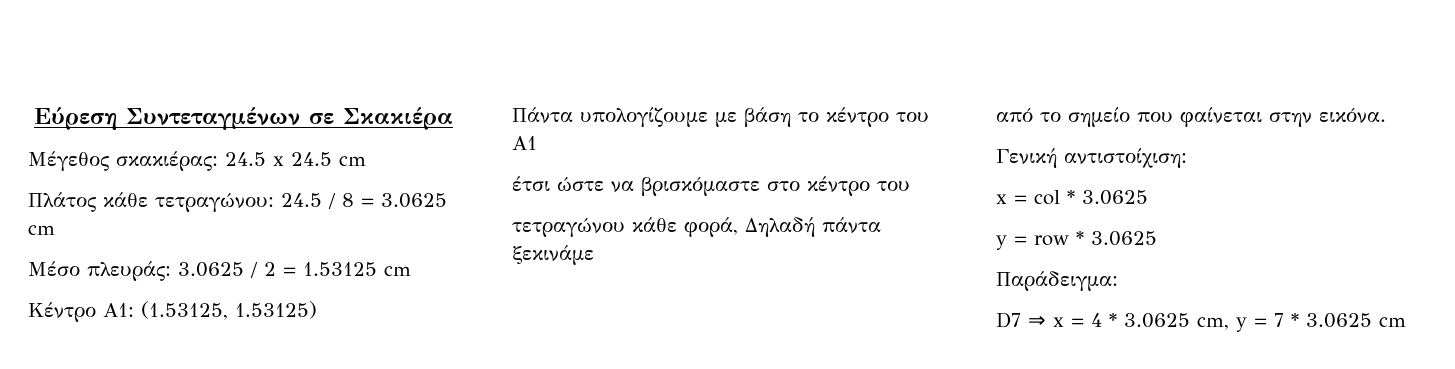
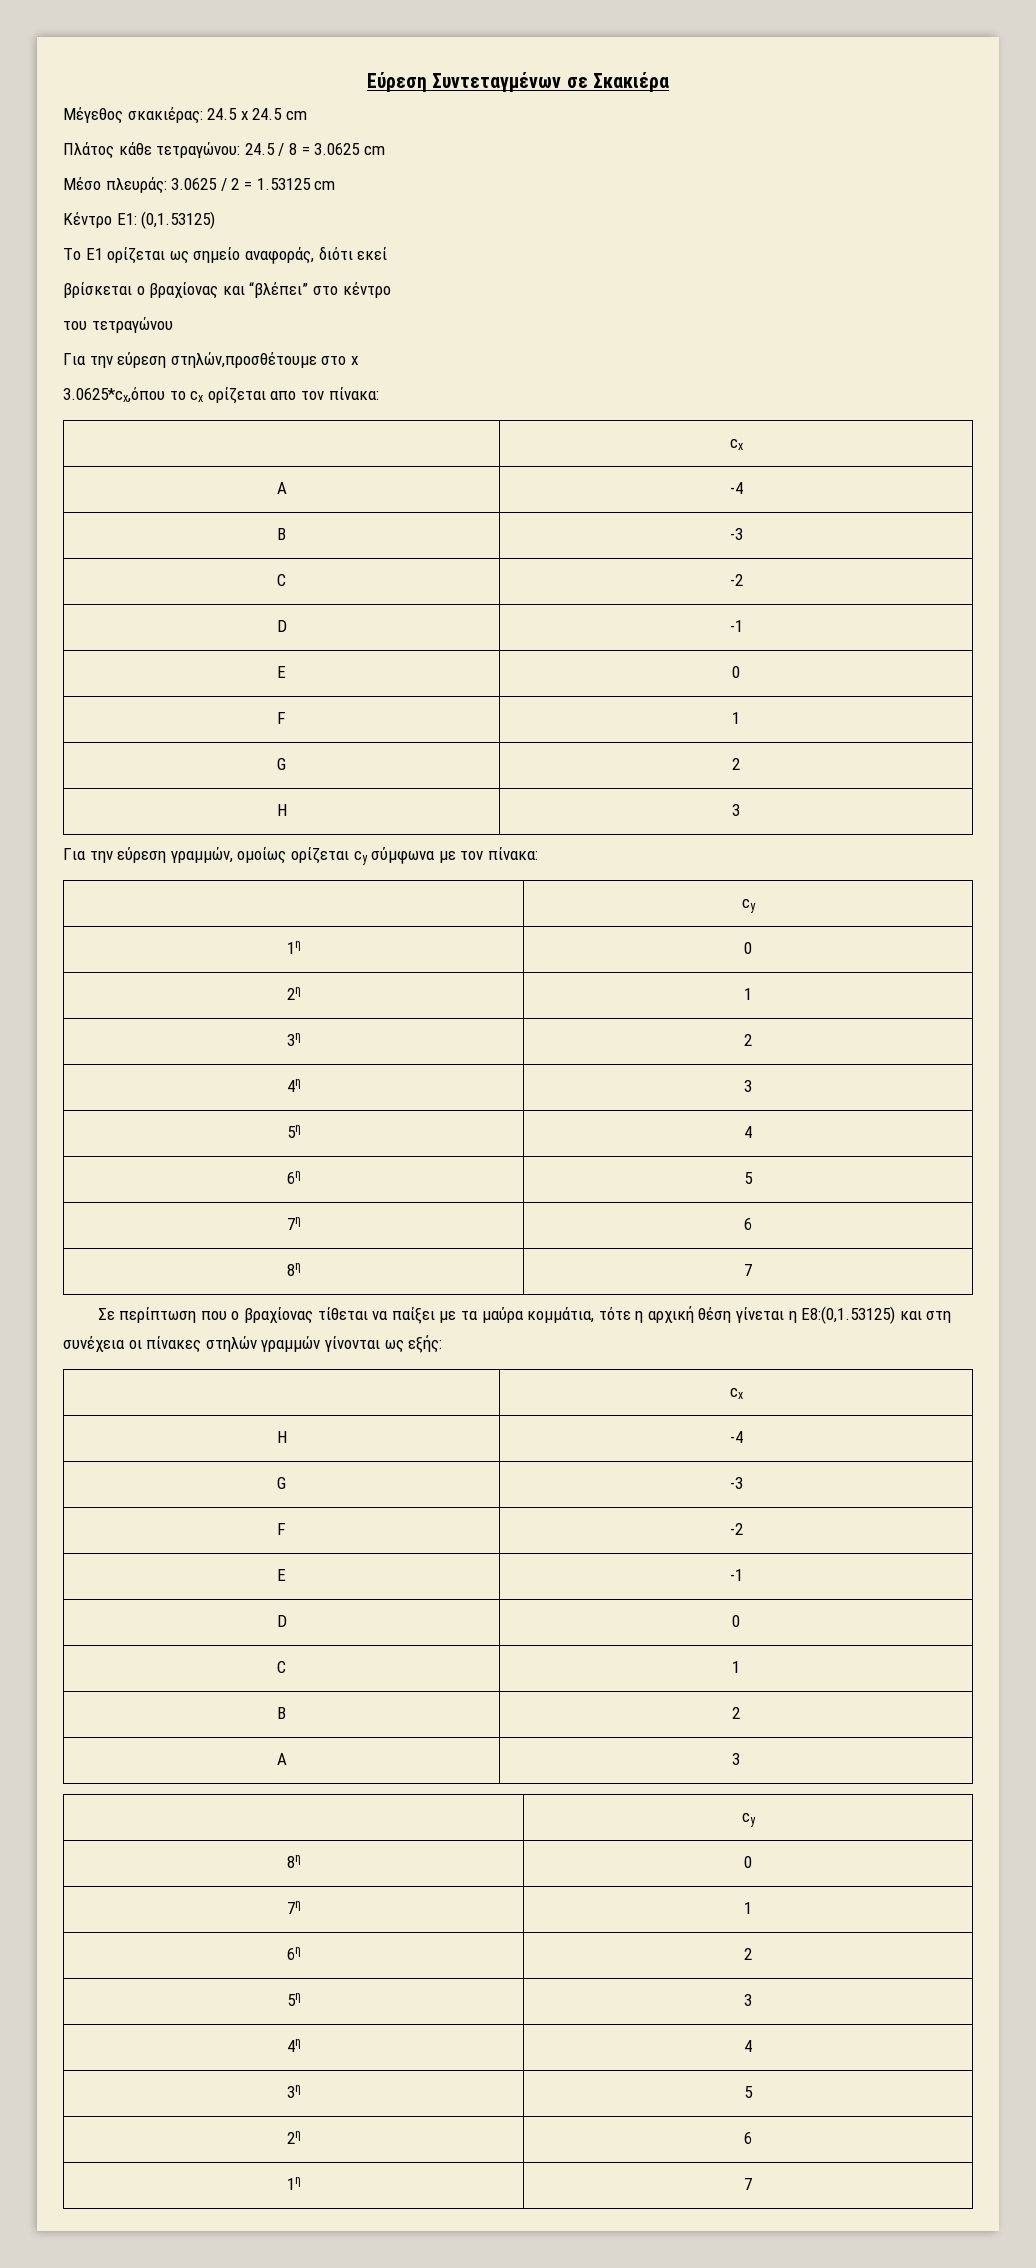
[103,301,317,320] [512,107,929,127] [512,136,537,150] [512,176,760,196] A1: (1.53125, 1.53125) // Πάντα υπολογίζουμε με βάση το κέντρο του Α1 // έτσι ώστε να βρισκόμαστε -> [116,211,216,229] [63,246,388,264] [63,282,309,299] E1: (0,1.53125) // Το Ε1 ορίζεται ως σημείο αναφοράς, διότι εκεί // βρίσκεται ο βραχίονας και “βλέπει”
[877,181,910,191] [512,217,881,237] [512,245,594,265] [996,107,1386,127] [996,148,1187,168] [996,190,1148,205] [996,231,1157,250] [996,271,1118,291] [996,312,1406,332] του // τετραγώνου κάθε φορά, Δηλαδή πάντα ξεκινάμε // από το σημείο που φαίνεται στην εικόνα. // Γενική αντιστοίχιση: // x = col * 3.0625 // y = row * 3.0625 // Παράδειγμα: // D7 ⇒ x = 4 * 3.0625 cm, y = 7 * 3.0625 cm -> [63,317,173,333] [63,352,358,368] [63,387,379,404] [729,439,743,450] [276,482,287,494] [729,482,743,494] [277,528,286,540] [729,528,743,540] [277,574,286,586] [729,574,743,586] [276,620,287,632] [729,620,743,632] [277,666,286,678] [732,666,740,678] [277,712,286,724] [732,712,740,724] [277,758,286,770] [732,758,740,770] [276,804,287,816] [732,804,740,816] [63,847,538,865] [741,899,756,913] [286,941,301,954] [744,942,752,954] [286,987,301,1000] [744,988,752,1000] [286,1033,301,1046] [744,1034,752,1046] [286,1079,301,1092] [744,1080,752,1092] [286,1125,301,1138] [744,1126,752,1138] [286,1171,301,1184] [744,1172,753,1184] [286,1217,301,1230] [744,1218,752,1230] [286,1263,301,1276] [744,1264,752,1276] [97,1306,952,1324] [63,1335,443,1353] [729,1388,743,1399] [276,1431,287,1443] [729,1431,743,1443] [277,1477,286,1489] [729,1477,743,1489] [277,1523,286,1535] [729,1523,743,1535] [277,1569,286,1581] [729,1569,743,1581] [276,1615,287,1627] [732,1615,740,1627] [277,1661,286,1673] [732,1661,740,1673] [277,1707,286,1719] [732,1707,740,1719] [276,1753,287,1765] [732,1753,740,1765] [741,1813,756,1827] [286,1855,301,1868] [744,1856,752,1868] [286,1901,301,1914] [744,1902,752,1914] [286,1947,301,1960] [744,1948,752,1960] [286,1993,301,2006] [744,1994,752,2006] [286,2039,301,2052] [744,2040,752,2052] [286,2085,301,2098] [744,2086,753,2098] [286,2131,301,2144] [744,2132,752,2144] [286,2177,301,2190] [744,2178,752,2190] // του τετραγώνου // Για την εύρεση στηλών,προσθέτουμε στο x // 3.0625*cx,όπου το cx ορίζεται απο τον πίνακα: // | cx // A | -4 // B | -3 // C | -2 // D | -1 // E | 0 // F | 1 // G | 2 // H | 3 // Για την εύρεση γραμμών, ομοίως ορίζεται cy σύμφωνα με τον πίνακα: // | cy // 1η | 0 // 2η | 1 // 3η | 2 // 4η | 3 // 5η | 4 // 6η | 5 // 7η | 6 // 8η | 7 // Σε περίπτωση που ο βραχίονας τίθεται να παίξει με τα μαύρα κομμάτια, τότε η αρχική θέση γίνεται η E8:(0,1.53125) και στη συνέχεια οι πίνακες στηλών γραμμών γίνονται ως εξής: // | cx // H | -4 // G | -3 // F | -2 // E | -1 // D | 0 // C | 1 // B | 2 // A | 3 // | cy // 8η | 0 // 7η | 1 // 6η | 2 // 5η | 3 // 4η | 4 // 3η | 5 // 2η | 6 // 1η | 7

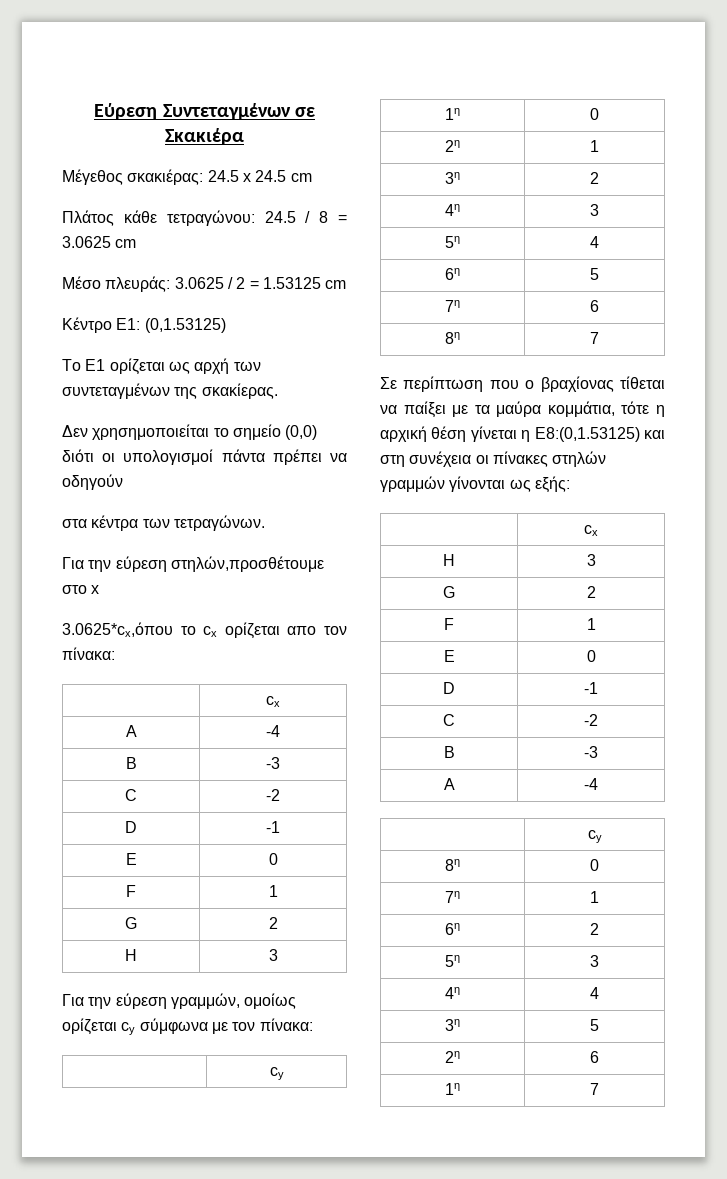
[193,246,388,264] [63,282,391,299] [63,317,173,333] σημείο αναφοράς, διότι εκεί // βρίσκεται ο βραχίονας και “βλέπει” στο κέντρο // του τετραγώνου -> [194,358,261,374] [62,383,278,399] [62,424,318,440] [62,449,347,465] [62,474,123,490] [62,515,265,531] αρχή των συντεταγμένων της σκακίερας. // Δεν χρησημοποιείται το σημείο (0,0) διότι οι υπολογισμοί πάντα πρέπει να οδηγούν // στα κέντρα των τετραγώνων.
[729,1431,743,1443] [277,1477,286,1489] [729,1477,743,1489] [277,1523,286,1535] [729,1523,743,1535] [277,1569,286,1581] [729,1569,743,1581] [276,1615,287,1627] [732,1615,740,1627] [277,1661,286,1673] [732,1661,740,1673] [277,1707,286,1719] [732,1707,740,1719] [276,1753,287,1765] [732,1753,740,1765] -4 // G | -3 // F | -2 // E | -1 // D | 0 // C | 1 // B | 2 // A | 3 -> [586,554,596,566] [443,586,455,598] [586,586,596,598] [444,618,454,630] [586,618,596,630] [443,650,455,662] [586,650,596,662] [443,682,455,694] [584,682,598,694] [443,714,455,726] [584,714,598,726] [443,746,455,758] [584,746,598,758] [443,778,455,790] [584,778,598,790] 3 // G | 2 // F | 1 // E | 0 // D | -1 // C | -2 // B | -3 // A | -4

